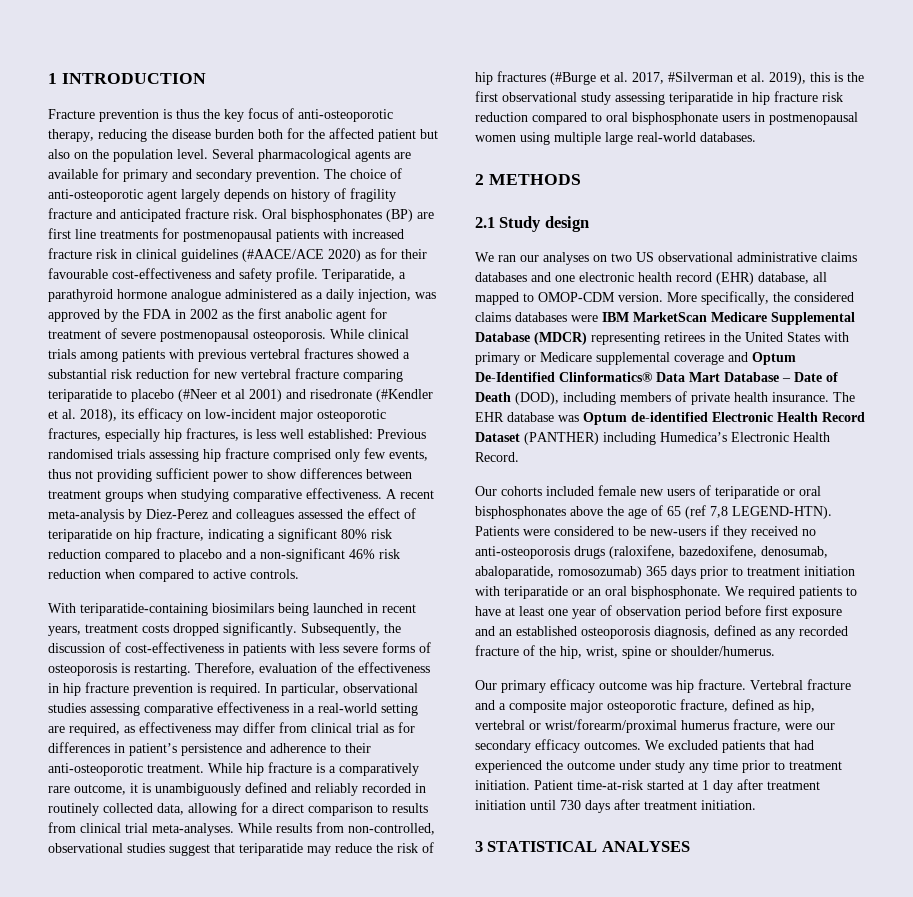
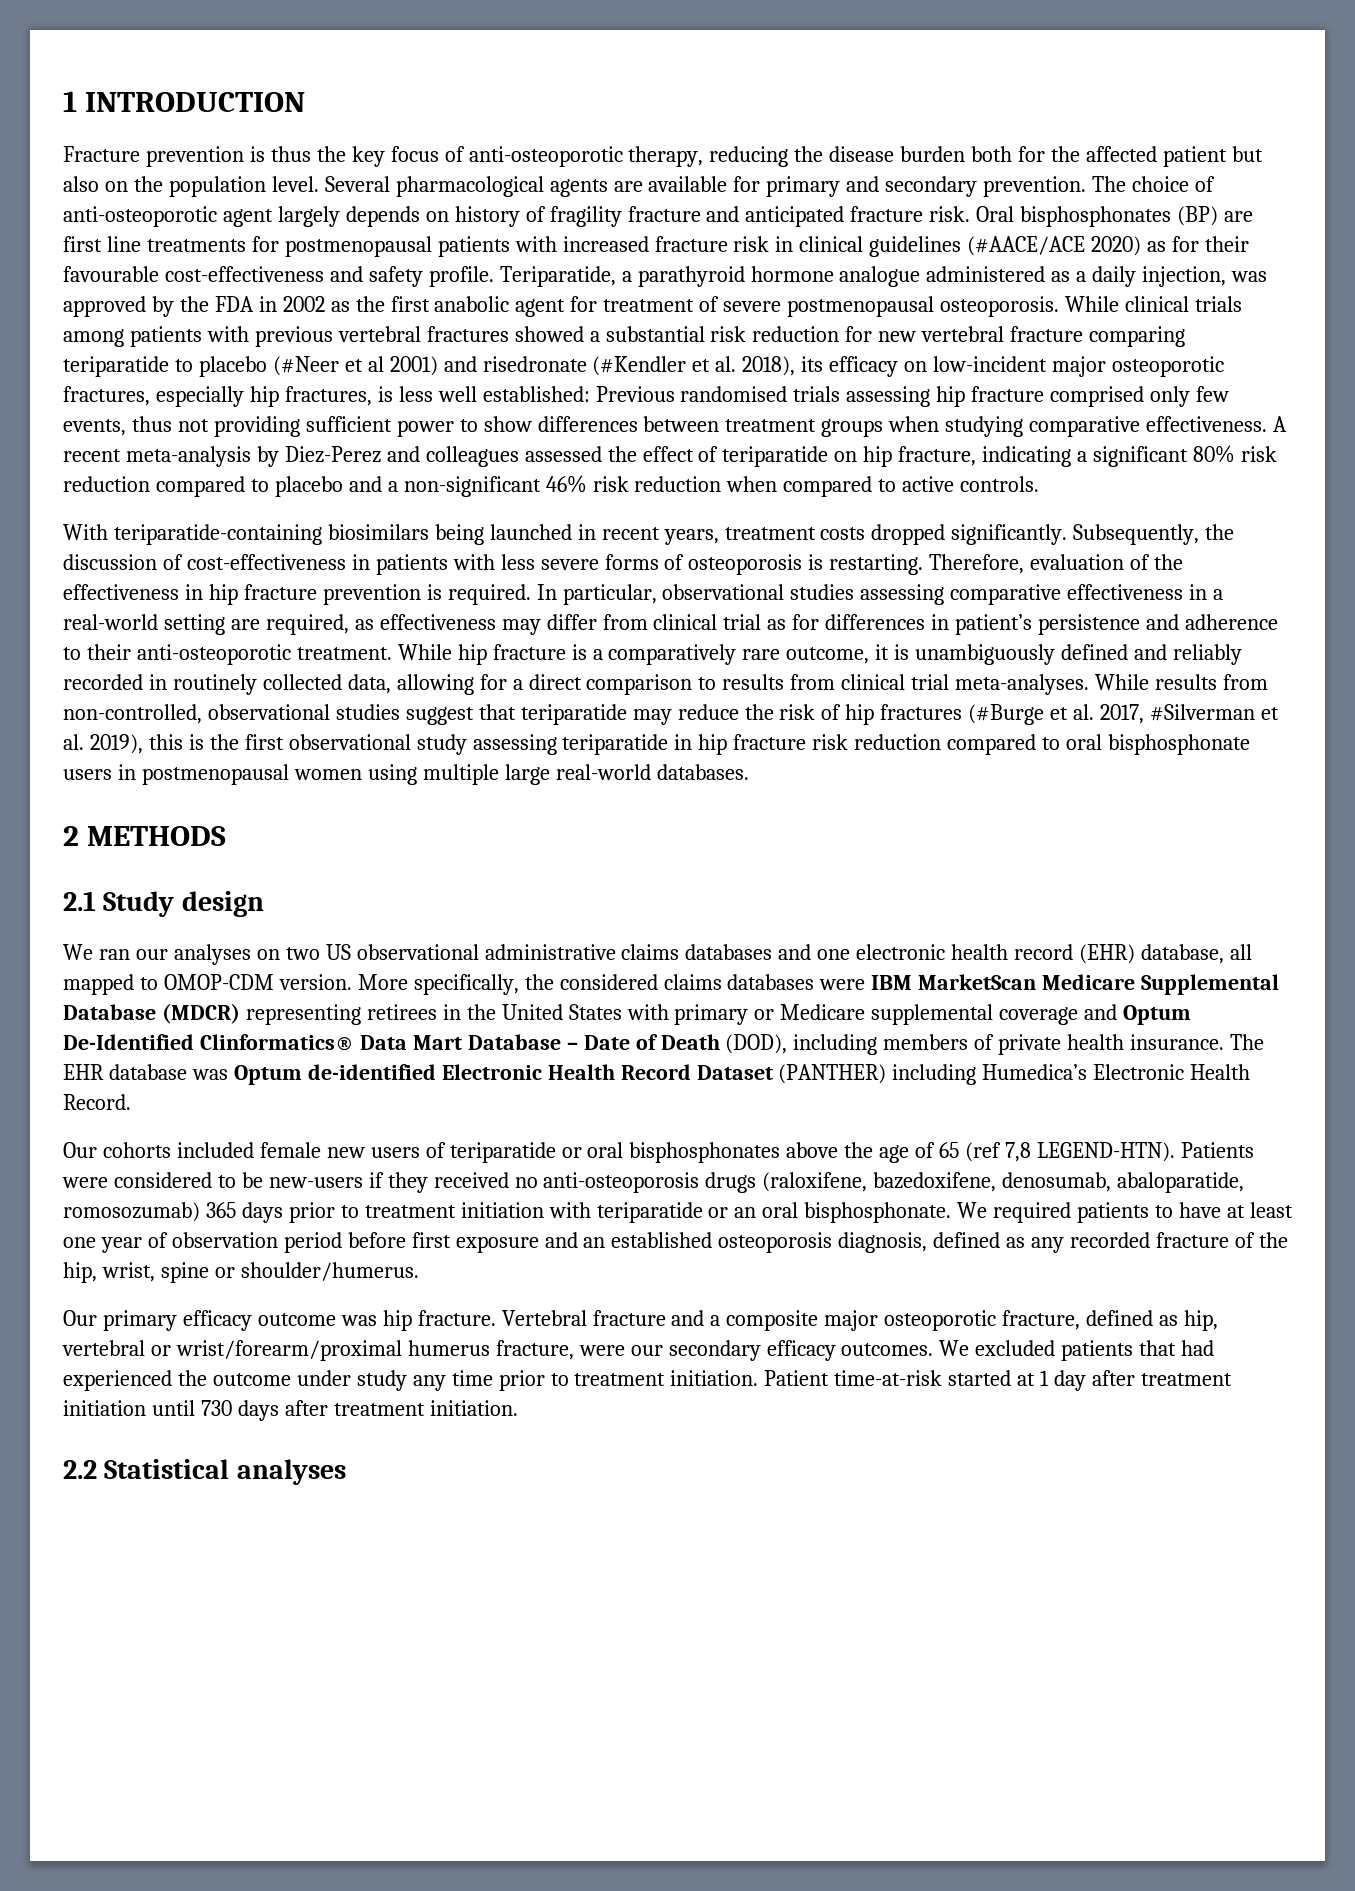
[475,841,690,852] 3 STATISTICAL ANALYSES -> [63,1459,346,1485] 2.2 Statistical analyses

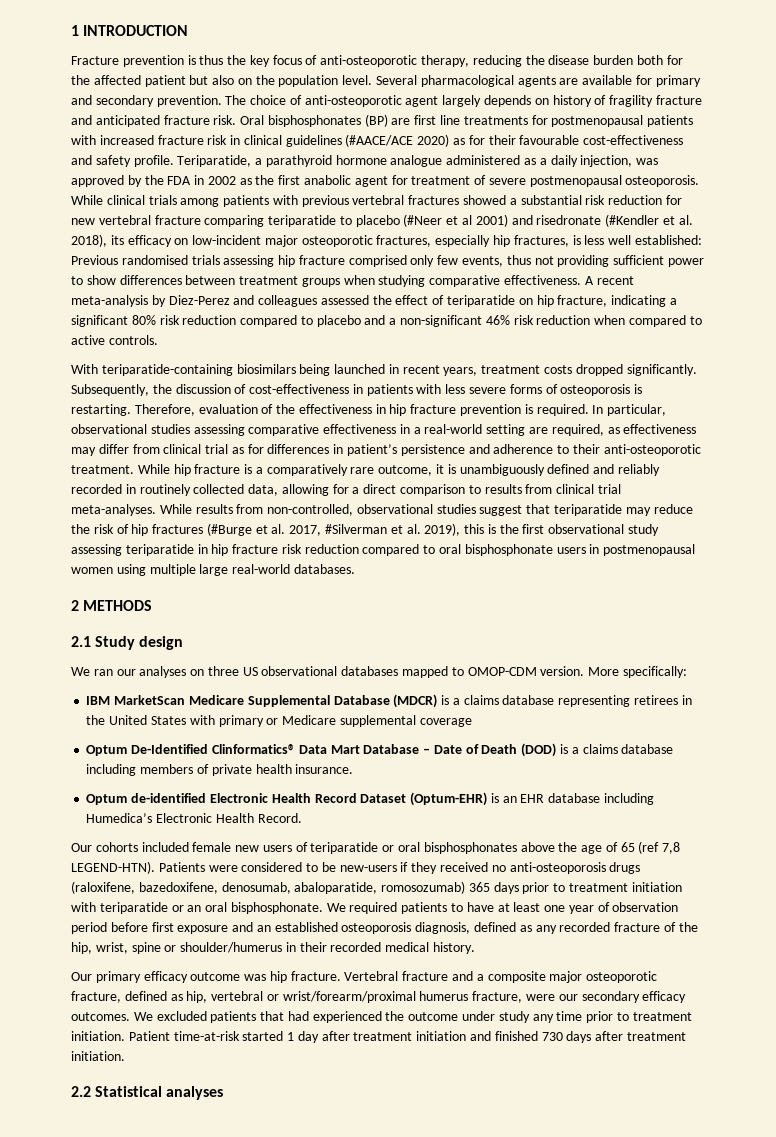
[285,947,320,960] two -> [207,666,239,676] three
[484,944,1252,964] administrative claims databases and one electronic health record (EHR) database, all -> [341,666,399,676] databases
[413,974,866,995] specifically, the considered claims databases were -> [622,666,687,678] specifically: //
(240, 1013) none -> [441,695,555,705] is a claims database
[1084,1004,1118,1020] and -> (472, 722) //
[725,1034,788,1054] (DOD), -> [521,743,674,757] (DOD) is a claims database
[1230,1034,1265,1050] [63,1064,228,1080] The EHR database was -> (354, 769) //
[778,1064,887,1084] (PANTHER) -> [410,792,601,806] (Optum-EHR) is an EHR database
[240,1262,419,1281] shoulder/humerus. -> [180,942,476,954] shoulder/humerus in their recorded medical history.
[1017,1373,1036,1386] at -> (284, 1036) none
[151,1400,195,1416] until -> [470,1031,538,1041] and finished

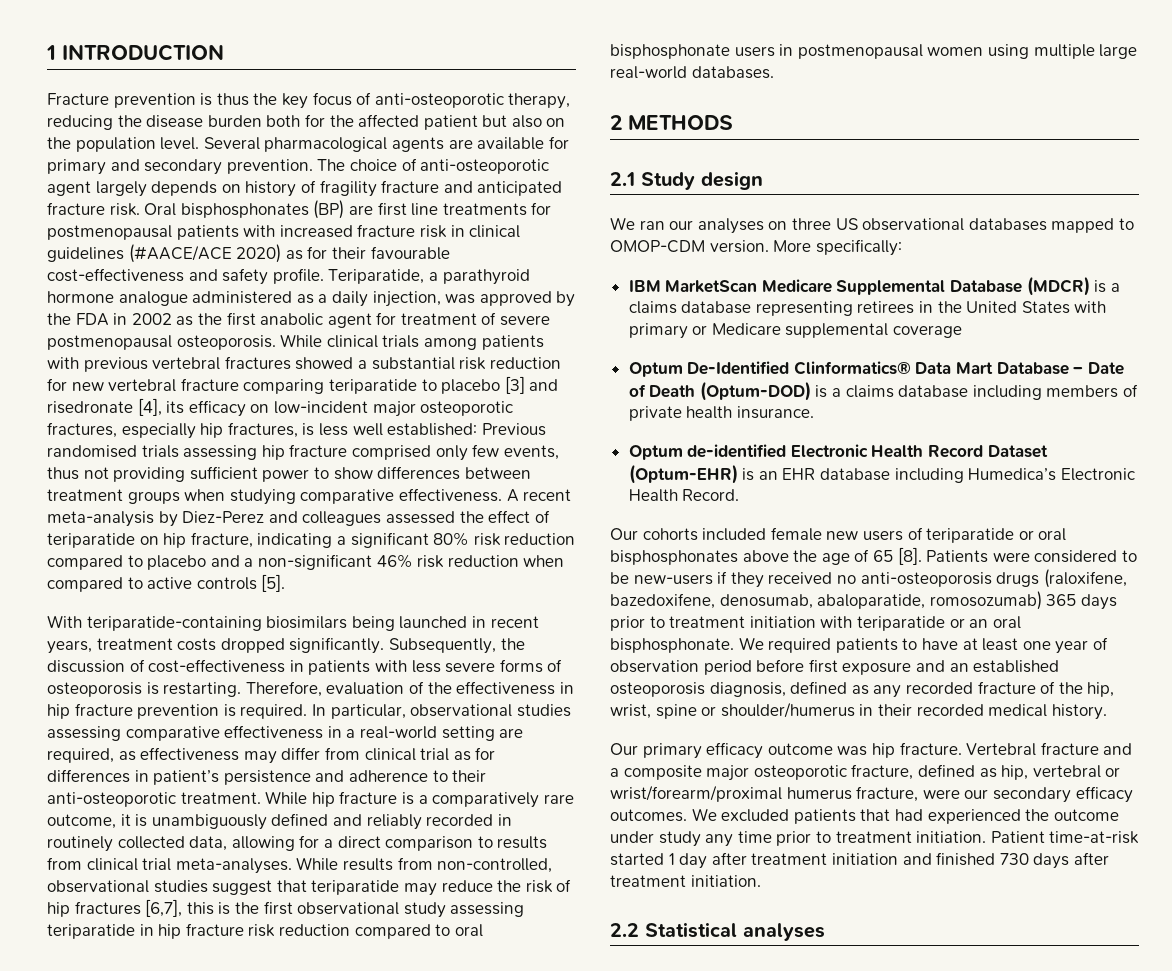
[403,214,693,227] [71,234,107,247] (#Neer et al 2001) and risedronate (#Kendler et al. 2018), -> [504,376,559,394] [47,398,162,416] [3] and risedronate [4],
[108,335,158,345] controls. -> [196,574,286,592] controls [5].
[206,523,461,536] (#Burge et al. 2017, #Silverman et al. 2019), -> [145,899,183,917] [6,7],
[521,743,557,757] (DOD) -> [699,381,811,401] (Optum-DOD)
[638,841,681,854] [71,861,155,874] (ref 7,8 LEGEND-HTN). -> [897,547,922,565] [8].

